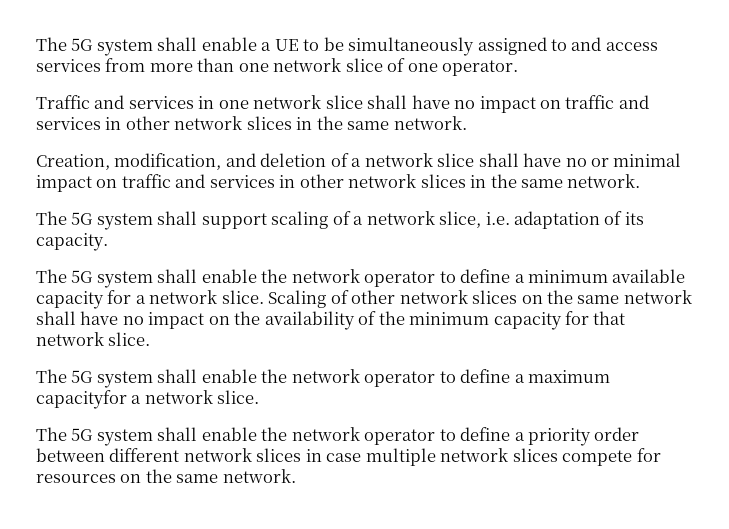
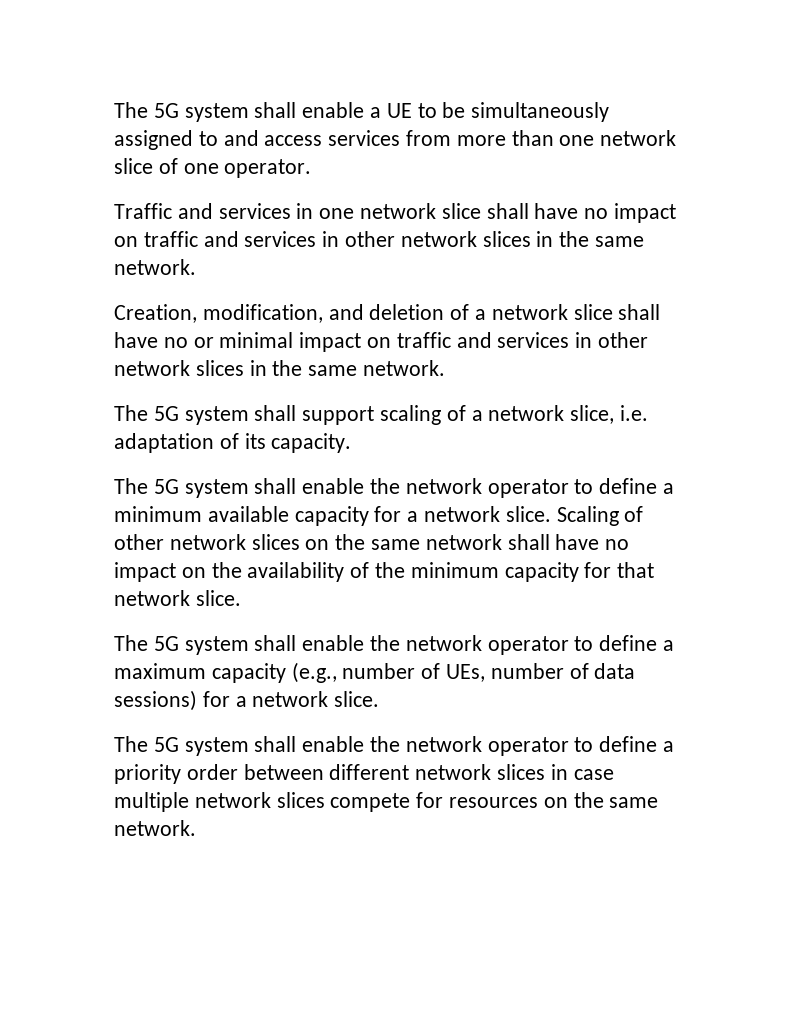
[36,390,127,409] capacityfor -> [211,662,636,683] [114,690,230,711] capacity (e.g., number of UEs, number of data sessions) for

